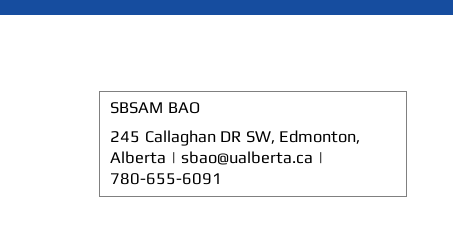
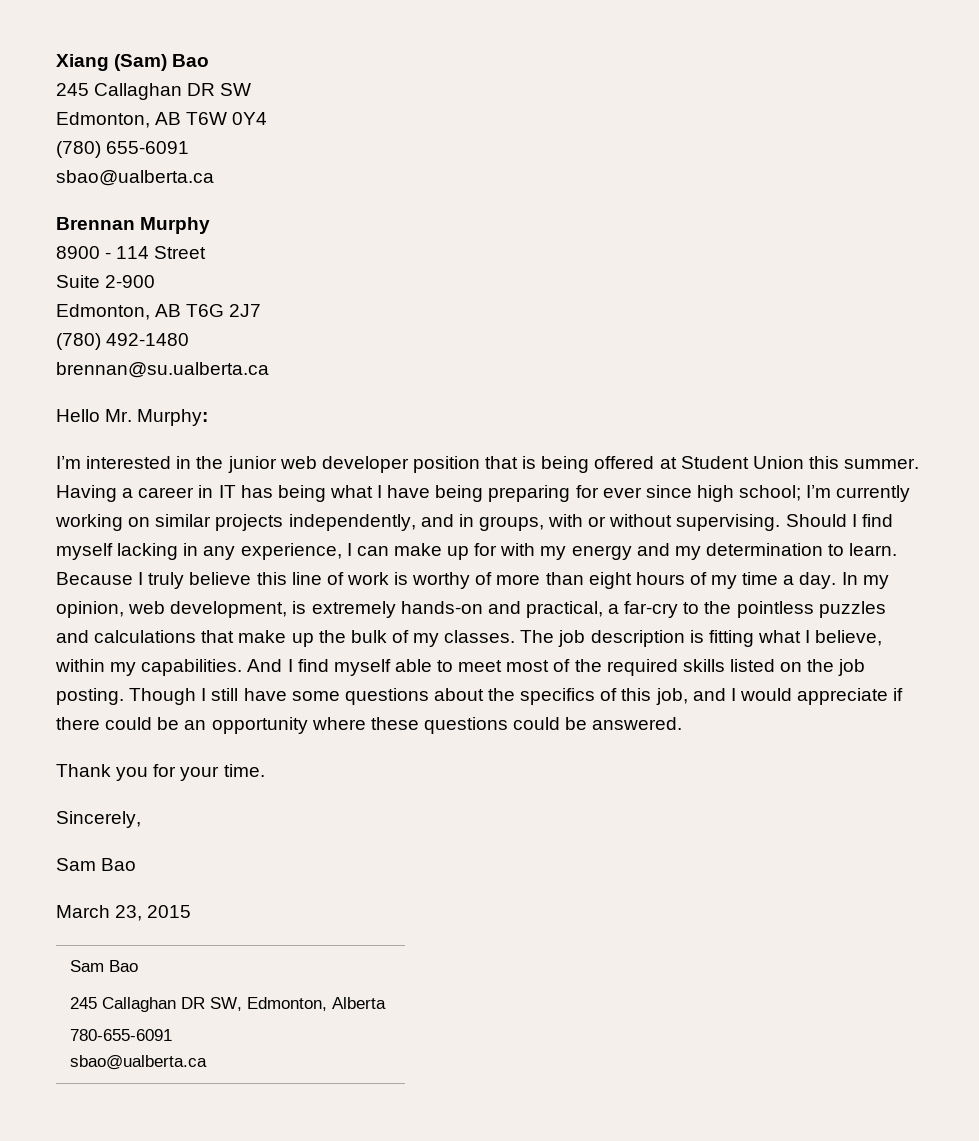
[110,102,200,114] SBSAM BAO -> [56,54,210,71] [56,83,252,100] [56,112,268,128] [56,141,190,158] [56,170,214,186] [56,217,211,234] [56,246,207,259] [56,275,156,288] [56,304,262,320] [56,333,190,350] [56,362,269,378] [56,409,209,426] [56,456,920,473] [56,485,911,502] [55,514,893,531] [56,543,898,560] [56,572,889,589] [56,601,886,618] [56,630,883,647] [55,659,866,676] [56,688,904,705] [56,717,683,734] [56,764,265,781] [56,811,141,828] [56,858,137,871] [56,905,192,921] [69,960,138,972] Xiang (Sam) Bao // 245 Callaghan DR SW // Edmonton, AB T6W 0Y4 // (780) 655-6091 // sbao@ualberta.ca // Brennan Murphy // 8900 - 114 Street // Suite 2-900 // Edmonton, AB T6G 2J7 // (780) 492-1480 // brennan@su.ualberta.ca // Hello Mr. Murphy: // I’m interested in the junior web developer position that is being offered at Student Union this summer. Having a career in IT has being what I have being preparing for ever since high school; I’m currently working on similar projects independently, and in groups, with or without supervising. Should I find myself lacking in any experience, I can make up for with my energy and my determination to learn. Because I truly believe this line of work is worthy of more than eight hours of my time a day. In my opinion, web development, is extremely hands-on and practical, a far-cry to the pointless puzzles and calculations that make up the bulk of my classes. The job description is fitting what I believe, within my capabilities. And I find myself able to meet most of the required skills listed on the job posting. Though I still have some questions about the specifics of this job, and I would appreciate if there could be an opportunity where these questions could be answered. // Thank you for your time. // Sincerely, // Sam Bao // March 23, 2015 // Sam Bao
[170,151,324,165] [110,173,223,185] | sbao@ualberta.ca | 780-655-6091 -> [69,1029,172,1041] [69,1055,207,1070] // 780-655-6091 // sbao@ualberta.ca

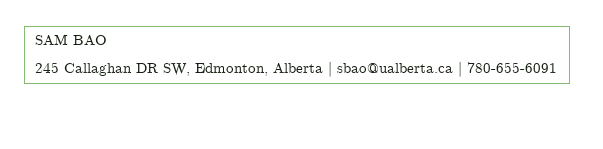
[56,54,210,71] [56,83,252,100] [56,112,268,128] [56,141,190,158] [56,170,214,186] [56,217,211,234] [56,246,207,259] [56,275,156,288] [56,304,262,320] [56,333,190,350] [56,362,269,378] [56,409,209,426] [56,456,920,473] [56,485,911,502] [55,514,893,531] [56,543,898,560] [56,572,889,589] [56,601,886,618] [56,630,883,647] [55,659,866,676] [56,688,904,705] [56,717,683,734] [56,764,265,781] [56,811,141,828] [56,858,137,871] [56,905,192,921] [69,960,138,972] Xiang (Sam) Bao // 245 Callaghan DR SW // Edmonton, AB T6W 0Y4 // (780) 655-6091 // sbao@ualberta.ca // Brennan Murphy // 8900 - 114 Street // Suite 2-900 // Edmonton, AB T6G 2J7 // (780) 492-1480 // brennan@su.ualberta.ca // Hello Mr. Murphy: // I’m interested in the junior web developer position that is being offered at Student Union this summer. Having a career in IT has being what I have being preparing for ever since high school; I’m currently working on similar projects independently, and in groups, with or without supervising. Should I find myself lacking in any experience, I can make up for with my energy and my determination to learn. Because I truly believe this line of work is worthy of more than eight hours of my time a day. In my opinion, web development, is extremely hands-on and practical, a far-cry to the pointless puzzles and calculations that make up the bulk of my classes. The job description is fitting what I believe, within my capabilities. And I find myself able to meet most of the required skills listed on the job posting. Though I still have some questions about the specifics of this job, and I would appreciate if there could be an opportunity where these questions could be answered. // Thank you for your time. // Sincerely, // Sam Bao // March 23, 2015 // Sam Bao -> [34,34,107,46] SAM BAO
(386, 1003) // -> [327,61,462,77] | sbao@ualberta.ca |
[69,1055,207,1070] // sbao@ualberta.ca -> (557, 67) none

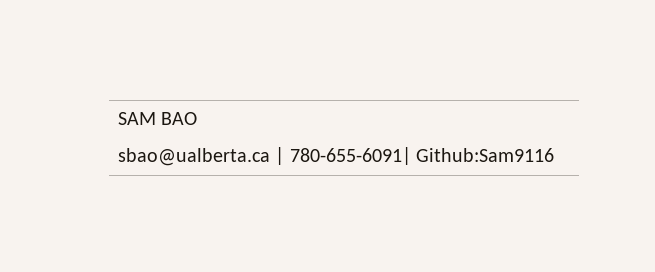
[34,61,557,77] 245 Callaghan DR SW, Edmonton, Alberta | sbao@ualberta.ca | 780-655-6091 -> [118,147,555,166] sbao@ualberta.ca | 780-655-6091| Github:Sam9116

